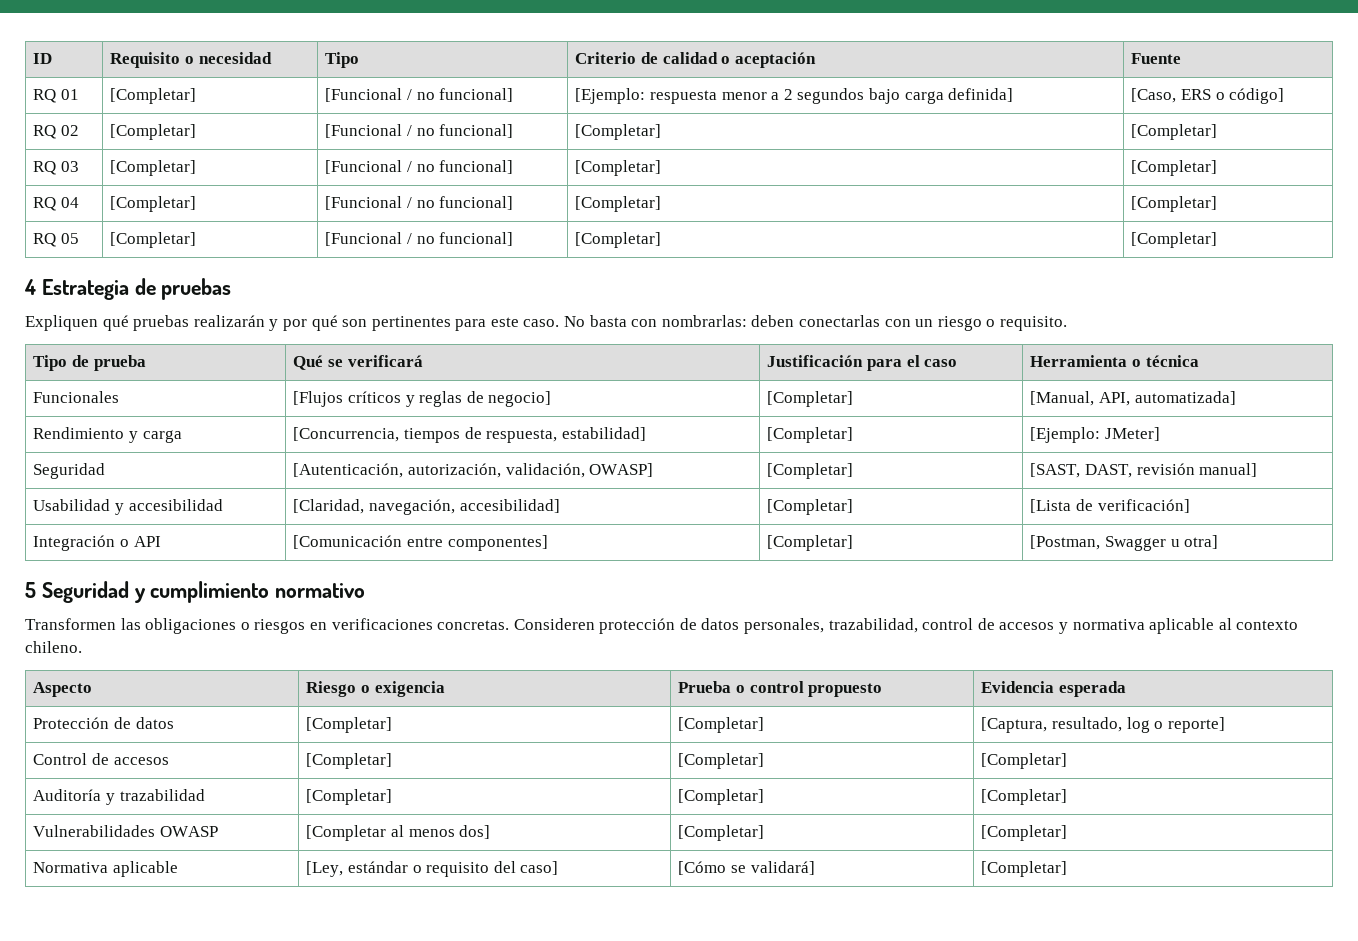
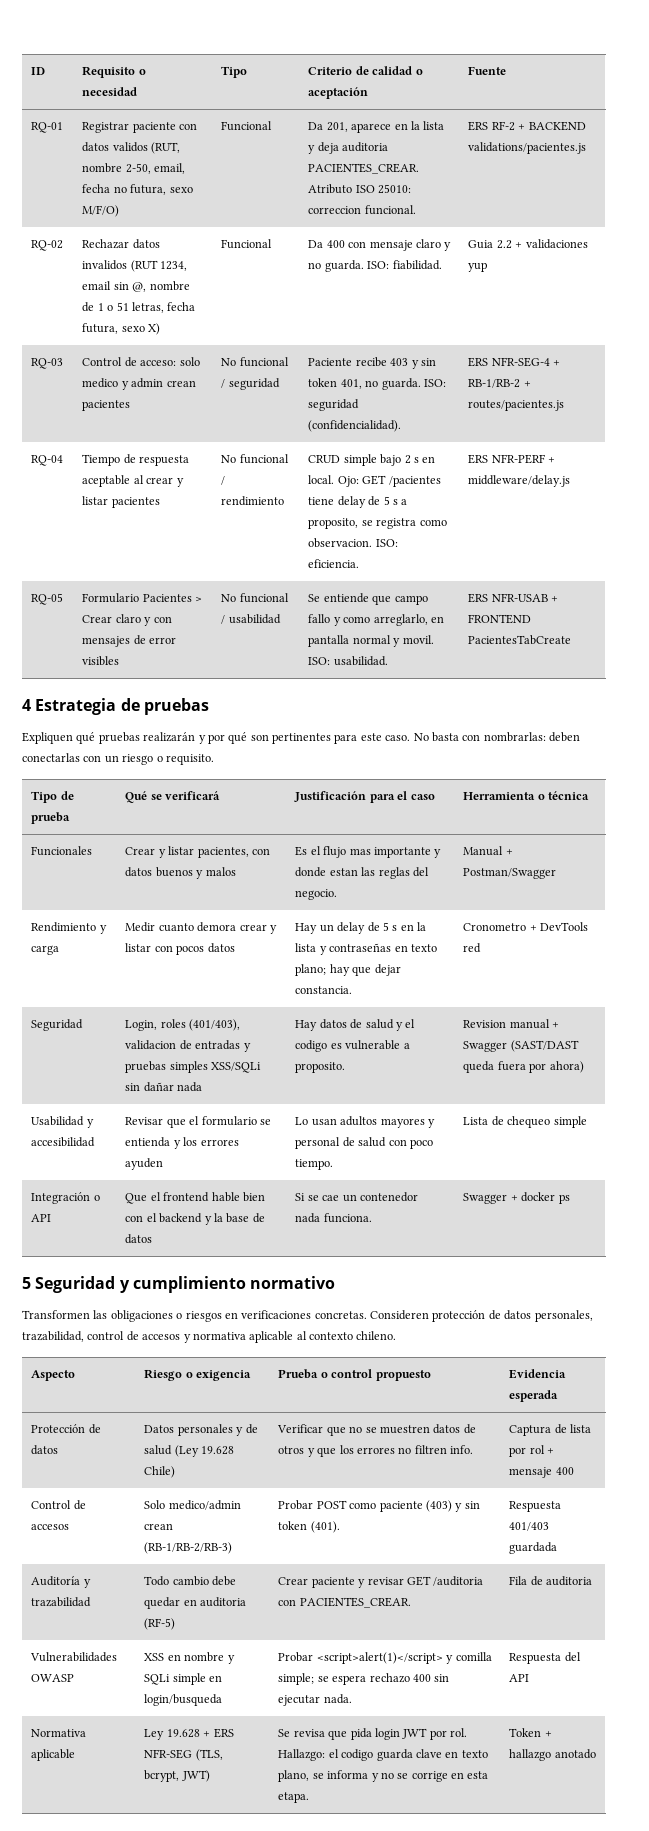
[33,89,79,103] [110,88,197,104] [325,88,514,102] [575,88,1014,104] [1131,88,1285,104] [33,125,79,139] [110,124,197,140] [325,124,514,138] [575,124,662,140] [1131,124,1218,140] [33,161,79,175] [110,160,197,176] [325,160,514,174] [575,160,662,176] [1131,160,1218,176] [33,197,79,211] [110,196,197,212] [325,196,514,210] [575,196,662,212] [1131,196,1218,212] [33,233,79,247] [110,232,197,248] [325,232,514,246] [575,232,662,248] [1131,232,1218,248] RQ 01 | [Completar] | [Funcional / no funcional] | [Ejemplo: respuesta menor a 2 segundos bajo carga definida] | [Caso, ERS o código] // RQ 02 | [Completar] | [Funcional / no funcional] | [Completar] | [Completar] // RQ 03 | [Completar] | [Funcional / no funcional] | [Completar] | [Completar] // RQ 04 | [Completar] | [Funcional / no funcional] | [Completar] | [Completar] // RQ 05 | [Completar] | [Funcional / no funcional] | [Completar] | [Completar] -> [31,122,64,133] [82,122,198,133] [82,142,181,154] [82,163,186,174] [82,184,193,195] [82,205,120,217] [221,121,273,131] [308,121,445,133] [308,142,389,154] [308,163,420,174] [308,184,412,194] [308,205,416,215] [468,121,586,131] [468,142,587,154] [31,240,64,251] [82,239,160,249] [82,260,188,272] [82,281,190,292] [82,302,196,313] [82,323,161,335] [221,239,273,249] [308,239,452,251] [308,260,442,272] [468,239,588,249] [468,262,488,272] [31,358,64,369] [82,357,200,367] [82,378,196,390] [82,400,131,411] [221,357,289,367] [221,378,280,390] [308,357,436,369] [308,378,446,390] [308,399,360,411] [308,420,402,432] [468,357,561,367] [468,379,531,388] [468,400,565,411] [31,455,64,466] [82,454,190,466] [82,475,184,487] [82,496,160,508] [221,454,289,464] [221,476,226,485] [221,496,285,506] [308,454,436,466] [308,475,441,487] [308,496,408,508] [308,518,447,529] [308,538,398,548] [308,559,360,568] [468,454,556,464] [468,475,571,487] [31,593,64,605] [82,593,203,603] [82,614,172,626] [82,635,177,647] [82,656,120,666] [221,593,289,603] [221,614,281,624] [308,593,428,605] [308,614,444,626] [308,635,434,647] [308,656,388,666] [468,593,559,603] [468,614,532,624] [468,635,572,645] RQ-01 | Registrar paciente con datos validos (RUT, nombre 2-50, email, fecha no futura, sexo M/F/O) | Funcional | Da 201, aparece en la lista y deja auditoria PACIENTES_CREAR. Atributo ISO 25010: correccion funcional. | ERS RF-2 + BACKEND validations/pacientes.js // RQ-02 | Rechazar datos invalidos (RUT 1234, email sin @, nombre de 1 o 51 letras, fecha futura, sexo X) | Funcional | Da 400 con mensaje claro y no guarda. ISO: fiabilidad. | Guia 2.2 + validaciones yup // RQ-03 | Control de acceso: solo medico y admin crean pacientes | No funcional / seguridad | Paciente recibe 403 y sin token 401, no guarda. ISO: seguridad (confidencialidad). | ERS NFR-SEG-4 + RB-1/RB-2 + routes/pacientes.js // RQ-04 | Tiempo de respuesta aceptable al crear y listar pacientes | No funcional / rendimiento | CRUD simple bajo 2 s en local. Ojo: GET /pacientes tiene delay de 5 s a proposito, se registra como observacion. ISO: eficiencia. | ERS NFR-PERF + middleware/delay.js // RQ-05 | Formulario Pacientes > Crear claro y con mensajes de error visibles | No funcional / usabilidad | Se entiende que campo fallo y como arreglarlo, en pantalla normal y movil. ISO: usabilidad. | ERS NFR-USAB + FRONTEND PacientesTabCreate
[293,391,552,407] [767,391,854,407] [1030,391,1236,406] [33,427,182,443] [293,427,646,443] [767,427,854,443] [1030,427,1160,443] [33,463,106,479] [293,463,654,478] [767,463,854,479] [1030,463,1258,478] [33,499,223,515] [293,499,560,515] [767,499,854,515] [1030,499,1190,513] [33,535,161,551] [293,535,548,551] [767,535,854,551] [1030,535,1219,551] [Flujos críticos y reglas de negocio] | [Completar] | [Manual, API, automatizada] // Rendimiento y carga | [Concurrencia, tiempos de respuesta, estabilidad] | [Completar] | [Ejemplo: JMeter] // Seguridad | [Autenticación, autorización, validación, OWASP] | [Completar] | [SAST, DAST, revisión manual] // Usabilidad y accesibilidad | [Claridad, navegación, accesibilidad] | [Completar] | [Lista de verificación] // Integración o API | [Comunicación entre componentes] | [Completar] | [Postman, Swagger u otra] -> [125,846,270,858] [125,867,236,879] [295,846,442,858] [295,867,429,879] [295,889,338,900] [463,846,513,856] [463,868,557,879] [31,922,107,934] [31,945,60,955] [125,922,277,934] [125,943,235,955] [295,922,427,934] [295,943,437,955] [295,964,401,976] [295,986,353,994] [463,922,589,931] [463,943,482,953] [31,1019,84,1031] [125,1019,241,1031] [125,1040,251,1052] [125,1061,262,1073] [125,1082,203,1092] [295,1019,416,1031] [295,1040,410,1052] [295,1062,346,1073] [463,1019,560,1029] [463,1040,579,1052] [463,1061,584,1073] [31,1116,94,1128] [31,1137,96,1147] [125,1116,271,1128] [125,1137,239,1149] [125,1158,164,1170] [295,1116,435,1128] [295,1137,433,1149] [295,1159,334,1170] [463,1116,587,1128] [31,1192,100,1204] [31,1214,52,1222] [125,1192,265,1204] [125,1213,265,1225] [125,1234,153,1244] [295,1192,418,1202] [295,1213,372,1223] [463,1192,570,1204] Crear y listar pacientes, con datos buenos y malos | Es el flujo mas importante y donde estan las reglas del negocio. | Manual + Postman/Swagger // Rendimiento y carga | Medir cuanto demora crear y listar con pocos datos | Hay un delay de 5 s en la lista y contraseñas en texto plano; hay que dejar constancia. | Cronometro + DevTools red // Seguridad | Login, roles (401/403), validacion de entradas y pruebas simples XSS/SQLi sin dañar nada | Hay datos de salud y el codigo es vulnerable a proposito. | Revision manual + Swagger (SAST/DAST queda fuera por ahora) // Usabilidad y accesibilidad | Revisar que el formulario se entienda y los errores ayuden | Lo usan adultos mayores y personal de salud con poco tiempo. | Lista de chequeo simple // Integración o API | Que el frontend hable bien con el backend y la base de datos | Si se cae un contenedor nada funciona. | Swagger + docker ps
[306,717,393,733] [678,717,765,733] [981,717,1225,733] [33,753,169,765] [306,753,393,769] [678,753,765,769] [981,753,1068,769] [33,789,205,805] [306,789,393,805] [678,789,765,805] [981,789,1068,805] [33,825,218,837] [306,825,491,841] [678,825,765,841] [981,825,1068,841] [33,861,178,877] [306,861,559,877] [678,861,815,875] [981,861,1068,877] [Completar] | [Completar] | [Captura, resultado, log o reporte] // Control de accesos | [Completar] | [Completar] | [Completar] // Auditoría y trazabilidad | [Completar] | [Completar] | [Completar] // Vulnerabilidades OWASP | [Completar al menos dos] | [Completar] | [Completar] // Normativa aplicable | [Ley, estándar o requisito del caso] | [Cómo se validará] | [Completar] -> [144,1424,258,1436] [144,1445,235,1457] [144,1466,176,1478] [277,1424,476,1436] [278,1445,474,1457] [509,1424,592,1436] [509,1445,555,1457] [509,1467,574,1478] [31,1500,86,1510] [31,1524,70,1530] [144,1500,241,1510] [144,1523,174,1530] [144,1542,233,1554] [278,1500,480,1512] [278,1521,340,1533] [509,1501,562,1512] [509,1522,550,1531] [509,1542,558,1554] [31,1576,91,1588] [31,1597,92,1607] [144,1576,237,1586] [144,1597,247,1609] [144,1618,176,1630] [278,1576,484,1588] [278,1597,411,1608] [509,1576,593,1586] [30,1652,118,1662] [31,1674,75,1682] [144,1652,235,1664] [144,1673,223,1685] [144,1694,223,1706] [278,1652,492,1664] [278,1673,450,1685] [278,1694,352,1706] [509,1652,581,1664] [509,1674,530,1682] [31,1729,87,1737] [31,1749,76,1761] [144,1728,234,1740] [144,1749,223,1761] [144,1770,210,1782] [278,1728,468,1740] [278,1749,488,1761] [278,1770,489,1782] [278,1792,310,1803] [509,1728,552,1737] [509,1749,596,1761] Datos personales y de salud (Ley 19.628 Chile) | Verificar que no se muestren datos de otros y que los errores no filtren info. | Captura de lista por rol + mensaje 400 // Control de accesos | Solo medico/admin crean (RB-1/RB-2/RB-3) | Probar POST como paciente (403) y sin token (401). | Respuesta 401/403 guardada // Auditoría y trazabilidad | Todo cambio debe quedar en auditoria (RF-5) | Crear paciente y revisar GET /auditoria con PACIENTES_CREAR. | Fila de auditoria // Vulnerabilidades OWASP | XSS en nombre y SQLi simple en login/busqueda | Probar <script>alert(1)</script> y comilla simple; se espera rechazo 400 sin ejecutar nada. | Respuesta del API // Normativa aplicable | Ley 19.628 + ERS NFR-SEG (TLS, bcrypt, JWT) | Se revisa que pida login JWT por rol. Hallazgo: el codigo guarda clave en texto plano, se informa y no se corrige en esta etapa. | Token + hallazgo anotado

